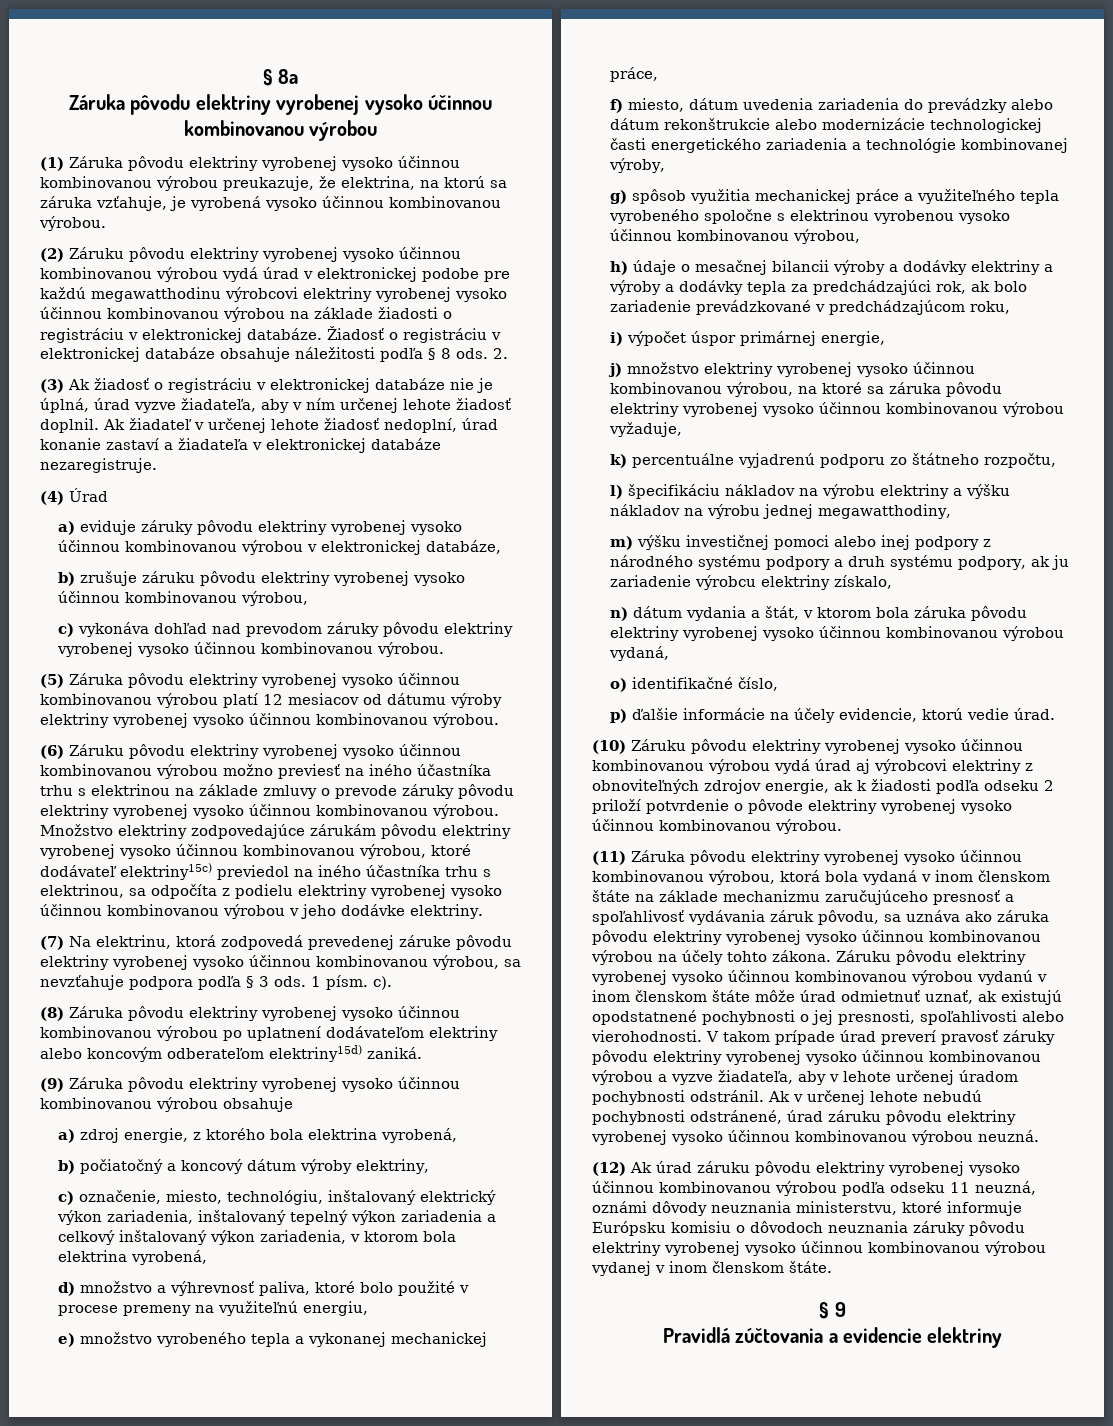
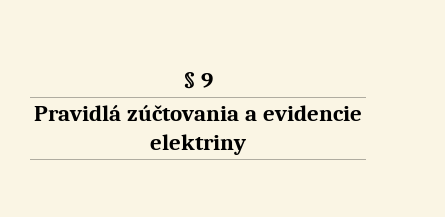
[262,69,299,86] [69,94,492,115] [183,120,378,141] [40,156,460,171] [40,176,507,191] [40,196,501,211] [39,216,106,231] [40,247,461,262] [40,267,510,282] [40,287,507,302] [40,307,452,322] [40,326,501,343] [40,347,508,362] [40,378,493,393] [40,398,511,413] [40,418,498,433] [40,438,441,453] [40,458,157,473] [40,488,108,505] [57,520,462,535] [57,540,501,555] [57,571,465,586] [57,591,308,606] [57,622,513,637] [56,642,444,657] [40,673,460,688] [40,693,502,708] [40,713,499,728] [40,744,461,759] [40,764,491,779] [40,784,514,799] [40,804,499,819] [40,824,511,839] [39,844,471,859] [40,863,491,880] [40,884,502,899] [40,904,483,919] [40,935,512,950] [40,955,521,970] [40,975,392,990] [40,1006,460,1021] [40,1026,498,1041] [40,1045,422,1062] [40,1077,460,1092] [40,1097,293,1112] [57,1128,457,1143] [57,1159,429,1174] [57,1190,496,1205] [56,1210,496,1225] [57,1230,456,1245] [57,1250,207,1265] [57,1281,469,1296] [57,1301,368,1316] [57,1332,487,1347] [609,67,658,82] [609,98,1053,113] [609,118,1042,133] [609,138,1068,153] [608,158,665,173] [609,189,1059,204] [608,209,1010,224] [609,229,860,244] [609,260,1053,275] [608,280,1027,295] [609,300,1010,315] [609,331,885,346] [607,362,975,377] [609,382,1002,397] [609,402,1064,417] [608,422,682,437] [609,453,1056,468] [609,484,1010,499] [609,504,951,519] [609,535,991,550] [609,555,1069,570] [609,575,892,590] [609,606,1027,621] [609,626,1064,641] [608,646,669,661] [609,677,778,692] [609,708,1055,723] [592,739,1023,754] [592,759,1033,774] [592,779,1054,794] [592,799,1012,814] [592,819,842,834] [592,850,1022,865] [592,870,1050,885] [592,890,1014,905] [592,910,1049,925] [592,930,1041,945] [591,950,1026,965] [591,970,1047,985] [592,990,1062,1005] [592,1010,1064,1025] [591,1030,1055,1045] [592,1050,1041,1065] [591,1070,1018,1085] [592,1090,982,1105] [592,1110,1016,1125] [591,1130,1039,1145] [592,1161,1020,1176] [592,1181,1036,1196] [592,1201,1022,1216] [592,1221,1025,1236] [592,1241,1046,1256] [591,1261,832,1276] [819,1302,830,1319] § 8a // Záruka pôvodu elektriny vyrobenej vysoko účinnou kombinovanou výrobou // (1) Záruka pôvodu elektriny vyrobenej vysoko účinnou kombinovanou výrobou preukazuje, že elektrina, na ktorú sa záruka vzťahuje, je vyrobená vysoko účinnou kombinovanou výrobou. // (2) Záruku pôvodu elektriny vyrobenej vysoko účinnou kombinovanou výrobou vydá úrad v elektronickej podobe pre každú megawatthodinu výrobcovi elektriny vyrobenej vysoko účinnou kombinovanou výrobou na základe žiadosti o registráciu v elektronickej databáze. Žiadosť o registráciu v elektronickej databáze obsahuje náležitosti podľa § 8 ods. 2. // (3) Ak žiadosť o registráciu v elektronickej databáze nie je úplná, úrad vyzve žiadateľa, aby v ním určenej lehote žiadosť doplnil. Ak žiadateľ v určenej lehote žiadosť nedoplní, úrad konanie zastaví a žiadateľa v elektronickej databáze nezaregistruje. // (4) Úrad // a) eviduje záruky pôvodu elektriny vyrobenej vysoko účinnou kombinovanou výrobou v elektronickej databáze, // b) zrušuje záruku pôvodu elektriny vyrobenej vysoko účinnou kombinovanou výrobou, // c) vykonáva dohľad nad prevodom záruky pôvodu elektriny vyrobenej vysoko účinnou kombinovanou výrobou. // (5) Záruka pôvodu elektriny vyrobenej vysoko účinnou kombinovanou výrobou platí 12 mesiacov od dátumu výroby elektriny vyrobenej vysoko účinnou kombinovanou výrobou. // (6) Záruku pôvodu elektriny vyrobenej vysoko účinnou kombinovanou výrobou možno previesť na iného účastníka trhu s elektrinou na základe zmluvy o prevode záruky pôvodu elektriny vyrobenej vysoko účinnou kombinovanou výrobou. Množstvo elektriny zodpovedajúce zárukám pôvodu elektriny vyrobenej vysoko účinnou kombinovanou výrobou, ktoré dodávateľ elektriny15c) previedol na iného účastníka trhu s elektrinou, sa odpočíta z podielu elektriny vyrobenej vysoko účinnou kombinovanou výrobou v jeho dodávke elektriny. // (7) Na elektrinu, ktorá zodpovedá prevedenej záruke pôvodu elektriny vyrobenej vysoko účinnou kombinovanou výrobou, sa nevzťahuje podpora podľa § 3 ods. 1 písm. c). // (8) Záruka pôvodu elektriny vyrobenej vysoko účinnou kombinovanou výrobou po uplatnení dodávateľom elektriny alebo koncovým odberateľom elektriny15d) zaniká. // (9) Záruka pôvodu elektriny vyrobenej vysoko účinnou kombinovanou výrobou obsahuje // a) zdroj energie, z ktorého bola elektrina vyrobená, // b) počiatočný a koncový dátum výroby elektriny, // c) označenie, miesto, technológiu, inštalovaný elektrický výkon zariadenia, inštalovaný tepelný výkon zariadenia a celkový inštalovaný výkon zariadenia, v ktorom bola elektrina vyrobená, // d) množstvo a výhrevnosť paliva, ktoré bolo použité v procese premeny na využiteľnú energiu, // e) množstvo vyrobeného tepla a vykonanej mechanickej práce, // f) miesto, dátum uvedenia zariadenia do prevádzky alebo dátum rekonštrukcie alebo modernizácie technologickej časti energetického zariadenia a technológie kombinovanej výroby, // g) spôsob využitia mechanickej práce a využiteľného tepla vyrobeného spoločne s elektrinou vyrobenou vysoko účinnou kombinovanou výrobou, // h) údaje o mesačnej bilancii výroby a dodávky elektriny a výroby a dodávky tepla za predchádzajúci rok, ak bolo zariadenie prevádzkované v predchádzajúcom roku, // i) výpočet úspor primárnej energie, // j) množstvo elektriny vyrobenej vysoko účinnou kombinovanou výrobou, na ktoré sa záruka pôvodu elektriny vyrobenej vysoko účinnou kombinovanou výrobou vyžaduje, // k) percentuálne vyjadrenú podporu zo štátneho rozpočtu, // l) špecifikáciu nákladov na výrobu elektriny a výšku nákladov na výrobu jednej megawatthodiny, // m) výšku investičnej pomoci alebo inej podpory z národného systému podpory a druh systému podpory, ak ju zariadenie výrobcu elektriny získalo, // n) dátum vydania a štát, v ktorom bola záruka pôvodu elektriny vyrobenej vysoko účinnou kombinovanou výrobou vydaná, // o) identifikačné číslo, // p) ďalšie informácie na účely evidencie, ktorú vedie úrad. // (10) Záruku pôvodu elektriny vyrobenej vysoko účinnou kombinovanou výrobou vydá úrad aj výrobcovi elektriny z obnoviteľných zdrojov energie, ak k žiadosti podľa odseku 2 priloží potvrdenie o pôvode elektriny vyrobenej vysoko účinnou kombinovanou výrobou. // (11) Záruka pôvodu elektriny vyrobenej vysoko účinnou kombinovanou výrobou, ktorá bola vydaná v inom členskom štáte na základe mechanizmu zaručujúceho presnosť a spoľahlivosť vydávania záruk pôvodu, sa uznáva ako záruka pôvodu elektriny vyrobenej vysoko účinnou kombinovanou výrobou na účely tohto zákona. Záruku pôvodu elektriny vyrobenej vysoko účinnou kombinovanou výrobou vydanú v inom členskom štáte môže úrad odmietnuť uznať, ak existujú opodstatnené pochybnosti o jej presnosti, spoľahlivosti alebo vierohodnosti. V takom prípade úrad preverí pravosť záruky pôvodu elektriny vyrobenej vysoko účinnou kombinovanou výrobou a vyzve žiadateľa, aby v lehote určenej úradom pochybnosti odstránil. Ak v určenej lehote nebudú pochybnosti odstránené, úrad záruku pôvodu elektriny vyrobenej vysoko účinnou kombinovanou výrobou neuzná. // (12) Ak úrad záruku pôvodu elektriny vyrobenej vysoko účinnou kombinovanou výrobou podľa odseku 11 neuzná, oznámi dôvody neuznania ministerstvu, ktoré informuje Európsku komisiu o dôvodoch neuznania záruky pôvodu elektriny vyrobenej vysoko účinnou kombinovanou výrobou vydanej v inom členskom štáte. // § -> [182,72,195,89] §

